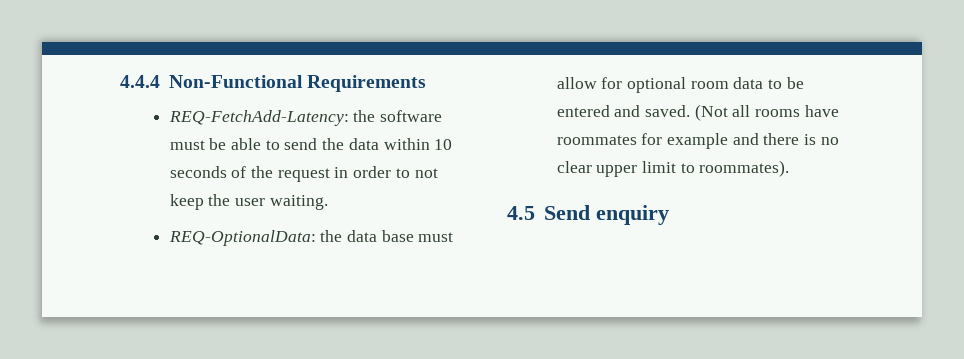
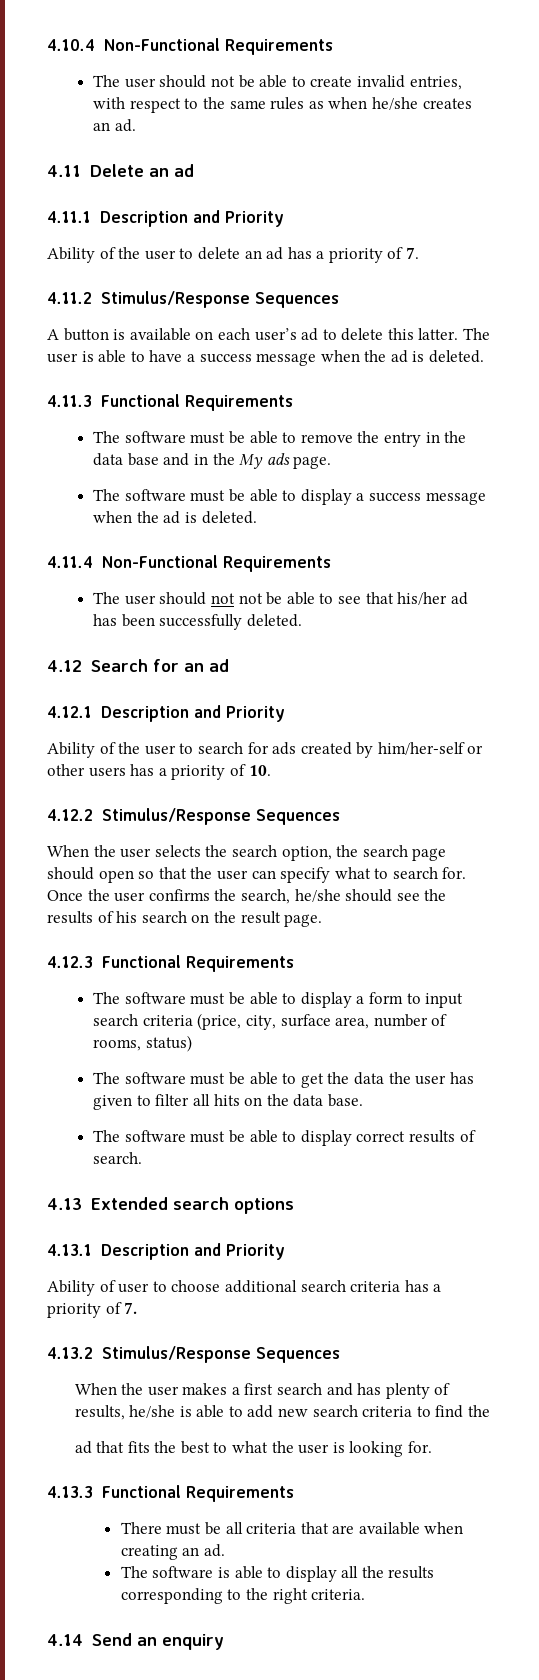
[120,75,427,92] [168,110,442,126] [169,138,453,150] [169,166,438,182] [169,194,328,210] [168,230,454,246] [556,77,804,93] [556,104,839,121] [556,133,839,149] [556,160,790,177] [507,205,590,220] 4.4.4 Non-Functional Requirements // REQ-FetchAdd-Latency: the software must be able to send the data within 10 seconds of the request in order to not keep the user waiting. // REQ-OptionalData: the data base must allow for optional room data to be entered and saved. (Not all rooms have roommates for example and there is no clear upper limit to roommates). // 4.5 Send -> [47,38,333,55] [93,75,462,90] [93,97,472,113] [93,119,136,132] [47,164,194,177] [47,210,284,227] [47,247,420,263] [47,291,339,308] [47,328,491,341] [47,350,485,366] [47,394,293,411] [93,431,467,447] [93,453,332,469] [93,489,486,505] [93,511,257,524] [47,555,331,572] [93,592,468,605] [93,614,302,630] [47,659,229,672] [47,705,285,722] [47,742,484,758] [47,764,271,780] [47,808,340,825] [47,845,447,861] [47,867,467,883] [47,889,447,904] [47,911,323,927] [47,955,294,972] [93,992,464,1008] [93,1013,448,1030] [93,1035,192,1052] [93,1072,474,1088] [93,1094,363,1110] [93,1130,476,1146] [93,1152,143,1164] [47,1197,294,1214] [47,1243,285,1260] [47,1280,442,1296] [47,1302,138,1318] [47,1346,340,1363] [74,1383,451,1399] [74,1405,491,1420] [74,1441,433,1457] [47,1485,294,1502] [120,1522,464,1535] [120,1544,225,1560] [120,1566,435,1582] [120,1588,366,1604] [47,1633,157,1646] 4.10.4 Non-Functional Requirements // The user should not be able to create invalid entries, with respect to the same rules as when he/she creates an ad. // 4.11 Delete an ad // 4.11.1 Description and Priority // Ability of the user to delete an ad has a priority of 7. // 4.11.2 Stimulus/Response Sequences // A button is available on each user’s ad to delete this latter. The user is able to have a success message when the ad is deleted. // 4.11.3 Functional Requirements // The software must be able to remove the entry in the data base and in the My ads page. // The software must be able to display a success message when the ad is deleted. // 4.11.4 Non-Functional Requirements // The user should not not be able to see that his/her ad has been successfully deleted. // 4.12 Search for an ad // 4.12.1 Description and Priority // Ability of the user to search for ads created by him/her-self or other users has a priority of 10. // 4.12.2 Stimulus/Response Sequences // When the user selects the search option, the search page should open so that the user can specify what to search for. Once the user confirms the search, he/she should see the results of his search on the result page. // 4.12.3 Functional Requirements // The software must be able to display a form to input search criteria (price, city, surface area, number of rooms, status) // The software must be able to get the data the user has given to filter all hits on the data base. // The software must be able to display correct results of search. // 4.13 Extended search options // 4.13.1 Description and Priority // Ability of user to choose additional search criteria has a priority of 7. // 4.13.2 Stimulus/Response Sequences // When the user makes a first search and has plenty of results, he/she is able to add new search criteria to find the // ad that fits the best to what the user is looking for. // 4.13.3 Functional Requirements // There must be all criteria that are available when creating an ad. // The software is able to display all the results corresponding to the right criteria. // 4.14 Send an

